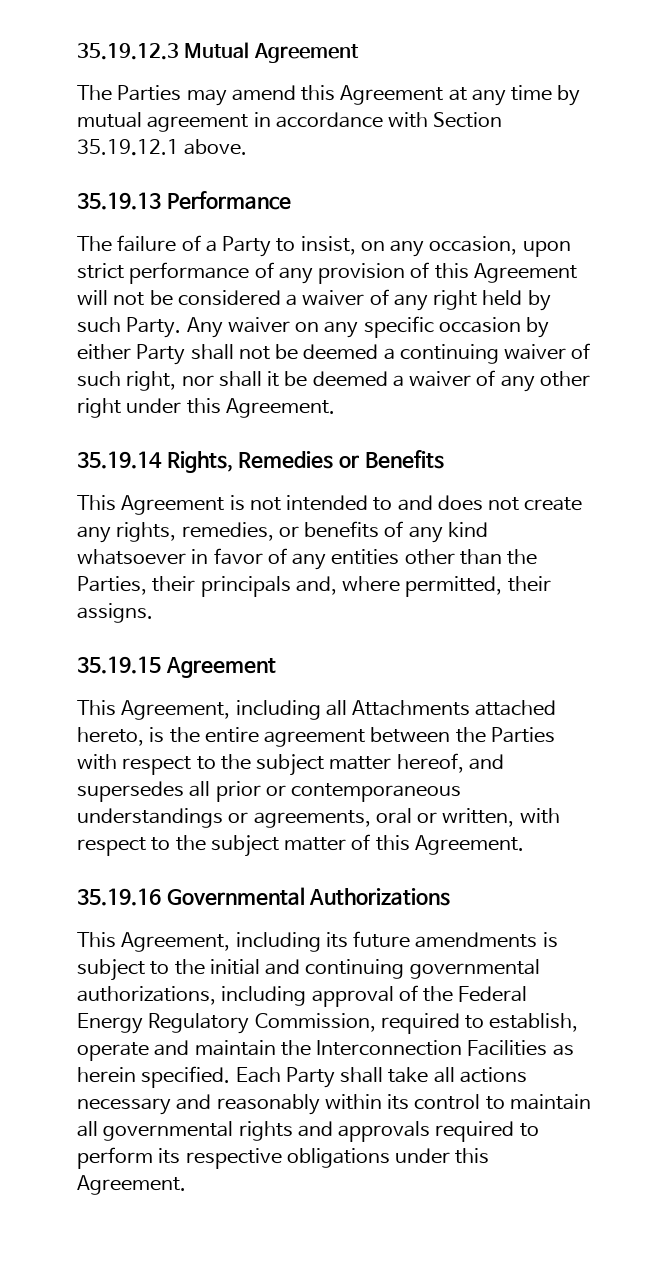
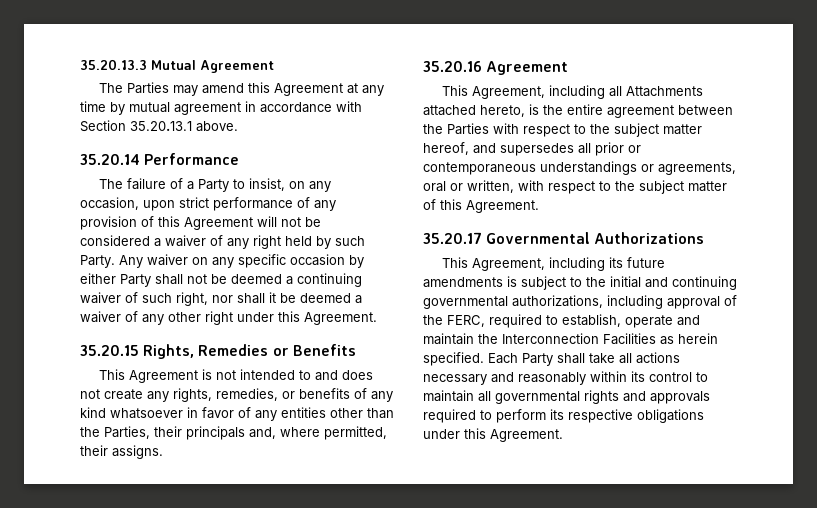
[77,43,179,60] 35.19.12.3 -> [80,59,147,70] 35.20.13.3
[77,139,179,156] 35.19.12.1 -> [130,121,192,131] 35.20.13.1
[77,192,161,210] 35.19.13 -> [80,154,140,165] 35.20.14
[77,451,162,469] 35.19.14 -> [80,345,139,356] 35.20.15
[77,656,161,674] 35.19.15 -> [423,61,482,72] 35.20.16
[77,888,161,906] 35.19.16 -> [423,232,482,244] 35.20.17
[458,986,528,1002] [77,1013,376,1034] Federal Energy Regulatory Commission, -> [447,315,485,327] FERC,

